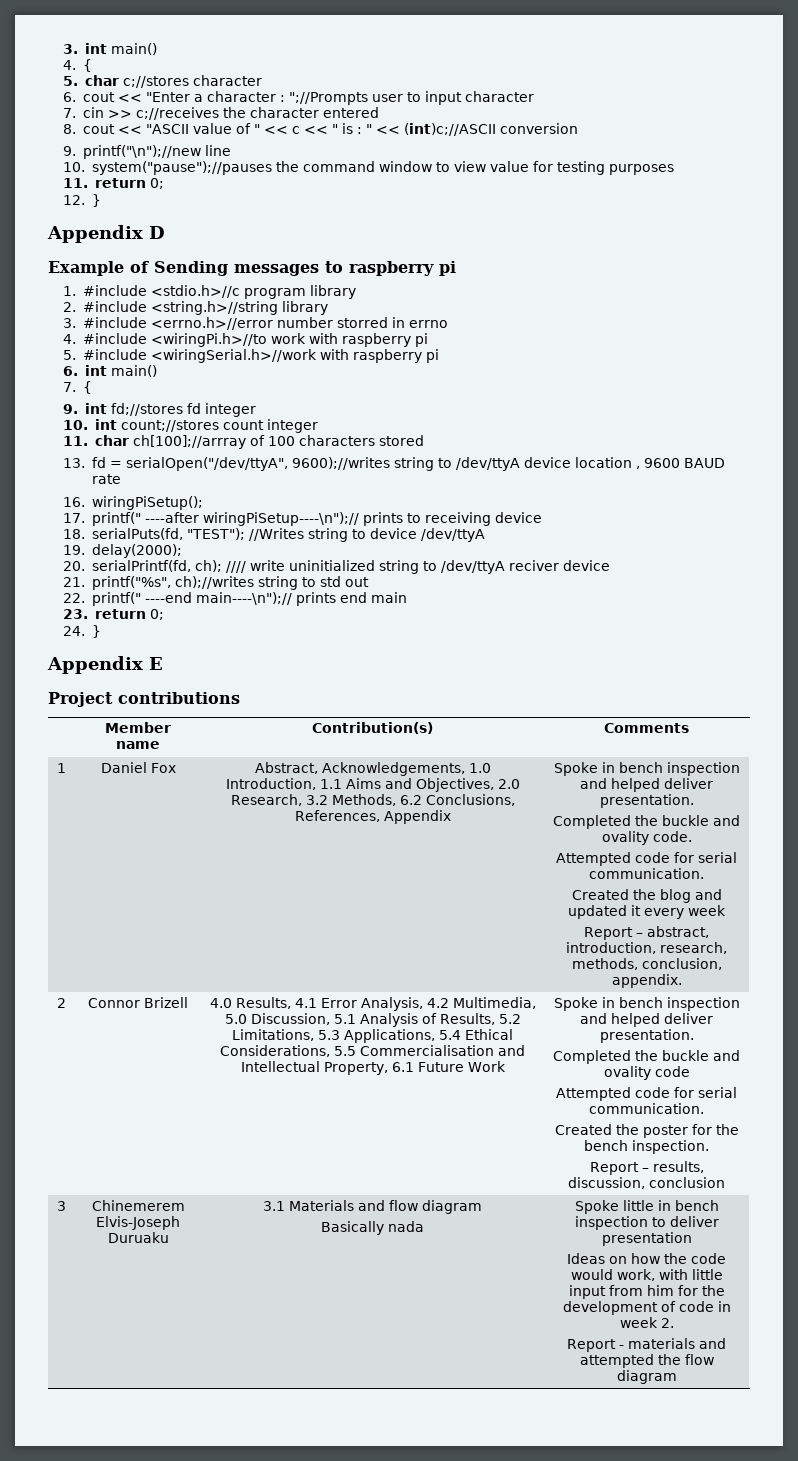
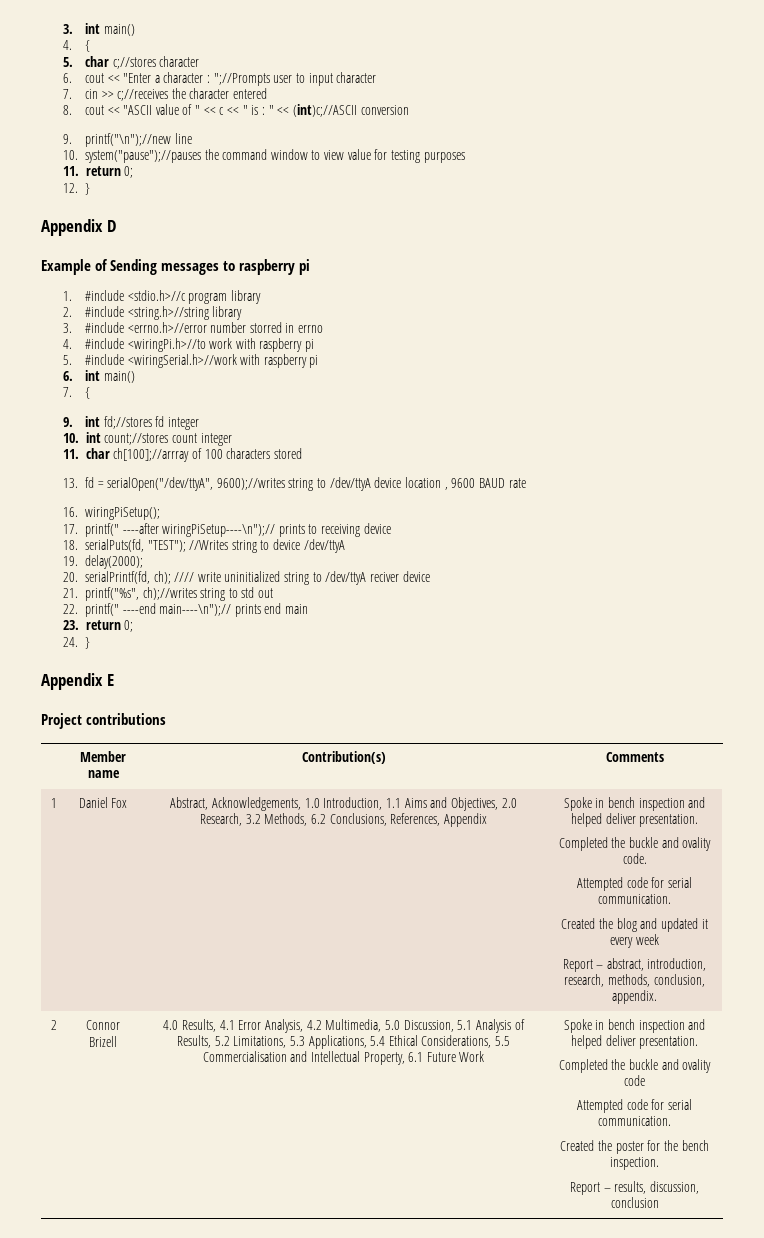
[57,1201,66,1211] [91,1200,185,1211] [96,1216,180,1230] [107,1232,169,1243] [263,1200,482,1214] [321,1221,424,1235] [574,1200,719,1214] [574,1216,719,1230] [601,1232,692,1246] [567,1253,726,1264] [570,1269,723,1281] [568,1285,725,1299] [562,1301,731,1315] [619,1317,674,1328] [567,1338,726,1352] [579,1354,714,1368] [616,1370,677,1384] // 3 | Chinemerem Elvis-Joseph Duruaku | 3.1 Materials and flow diagram // Basically nada | Spoke little in bench inspection to deliver presentation // Ideas on how the code would work, with little input from him for the development of code in week 2. // Report - materials and attempted the flow diagram -> (659, 1202) none

